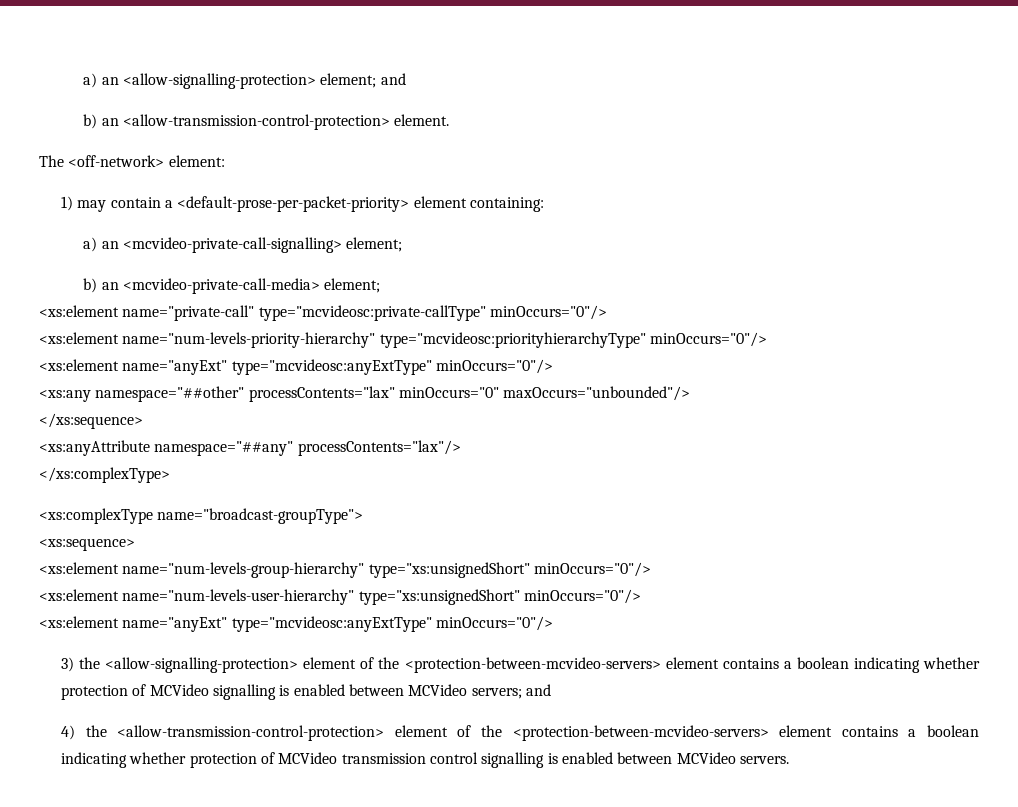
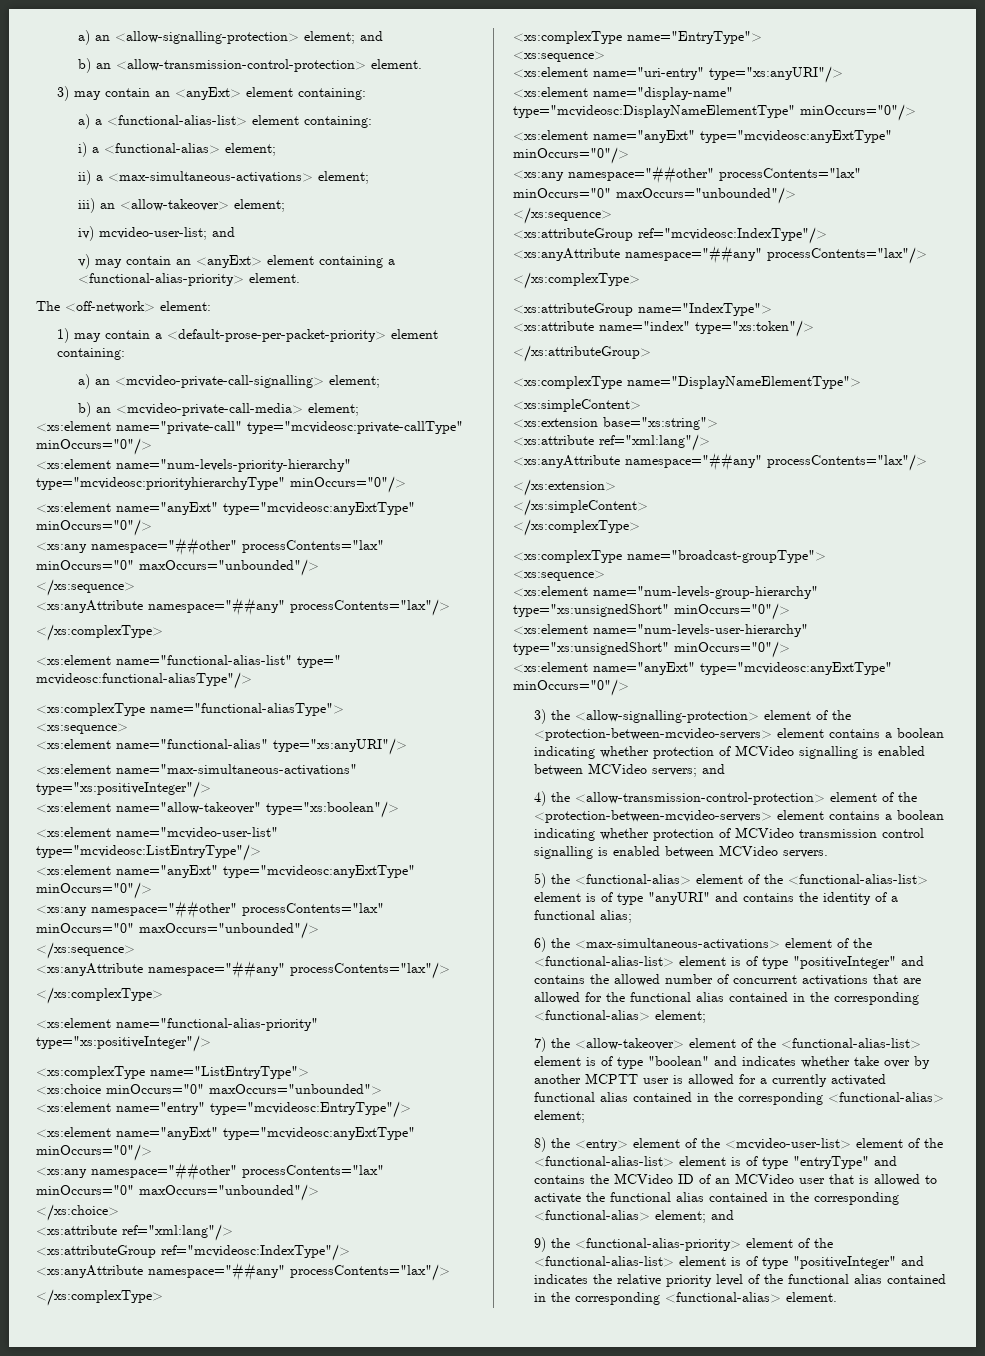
(450, 120) none -> [56,86,366,101] [77,114,372,129] [77,142,276,157] [77,170,369,185] [77,198,285,213] [77,226,235,241] [77,254,395,269] [77,273,300,286] // 3) may contain an <anyExt> element containing: // a) a <functional-alias-list> element containing: // i) a <functional-alias> element; // ii) a <max-simultaneous-activations> element; // iii) an <allow-takeover> element; // iv) mcvideo-user-list; and // v) may contain an <anyExt> element containing a <functional-alias-priority> element.
(170, 475) none -> [36,655,341,668] [36,672,252,689] [36,703,344,716] [36,723,128,734] [36,738,407,755] [36,764,357,776] [36,781,211,798] [36,801,399,818] [36,827,278,839] [36,844,261,861] [36,865,415,878] [36,882,152,899] [36,901,384,919] [36,922,319,939] [36,942,135,959] [36,961,450,979] [36,987,163,1004] [36,1018,318,1031] [36,1035,211,1052] [36,1066,309,1079] [36,1084,382,1095] [36,1101,411,1118] [36,1127,415,1140] [36,1144,152,1161] [36,1163,384,1181] [36,1184,319,1201] [36,1204,119,1221] [36,1224,233,1241] [36,1244,350,1261] [36,1263,450,1281] [36,1289,163,1306] [513,31,762,44] [513,51,605,62] [513,66,843,83] [513,87,733,100] [513,104,916,121] [513,130,892,143] [513,147,629,164] [513,166,861,184] [513,187,796,204] [513,207,612,224] [513,227,827,244] [513,246,927,264] [513,272,640,289] [513,303,772,316] [513,320,814,337] [513,345,651,362] [513,376,861,389] [513,399,641,412] [513,417,718,430] [513,434,710,451] [513,453,927,471] [513,479,616,496] [513,499,648,516] [513,519,640,536] // <xs:element name="functional-alias-list" type=" mcvideosc:functional-aliasType"/> // <xs:complexType name="functional-aliasType"> // <xs:sequence> // <xs:element name="functional-alias" type="xs:anyURI"/> // <xs:element name="max-simultaneous-activations" type="xs:positiveInteger"/> // <xs:element name="allow-takeover" type="xs:boolean"/> // <xs:element name="mcvideo-user-list" type="mcvideosc:ListEntryType"/> // <xs:element name="anyExt" type="mcvideosc:anyExtType" minOccurs="0"/> // <xs:any namespace="##other" processContents="lax" minOccurs="0" maxOccurs="unbounded"/> // </xs:sequence> // <xs:anyAttribute namespace="##any" processContents="lax"/> // </xs:complexType> // <xs:element name="functional-alias-priority" type="xs:positiveInteger"/> // <xs:complexType name="ListEntryType"> // <xs:choice minOccurs="0" maxOccurs="unbounded"> // <xs:element name="entry" type="mcvideosc:EntryType"/> // <xs:element name="anyExt" type="mcvideosc:anyExtType" minOccurs="0"/> // <xs:any namespace="##other" processContents="lax" minOccurs="0" maxOccurs="unbounded"/> // </xs:choice> // <xs:attribute ref="xml:lang"/> // <xs:attributeGroup ref="mcvideosc:IndexType"/> // <xs:anyAttribute namespace="##any" processContents="lax"/> // </xs:complexType> // <xs:complexType name="EntryType"> // <xs:sequence> // <xs:element name="uri-entry" type="xs:anyURI"/> // <xs:element name="display-name" type="mcvideosc:DisplayNameElementType" minOccurs="0"/> // <xs:element name="anyExt" type="mcvideosc:anyExtType" minOccurs="0"/> // <xs:any namespace="##other" processContents="lax" minOccurs="0" maxOccurs="unbounded"/> // </xs:sequence> // <xs:attributeGroup ref="mcvideosc:IndexType"/> // <xs:anyAttribute namespace="##any" processContents="lax"/> // </xs:complexType> // <xs:attributeGroup name="IndexType"> // <xs:attribute name="index" type="xs:token"/> // </xs:attributeGroup> // <xs:complexType name="DisplayNameElementType"> // <xs:simpleContent> // <xs:extension base="xs:string"> // <xs:attribute ref="xml:lang"/> // <xs:anyAttribute namespace="##any" processContents="lax"/> // </xs:extension> // </xs:simpleContent> // </xs:complexType>
(789, 760) none -> [533,873,928,888] [533,892,898,905] [533,910,632,923] [533,937,872,952] [533,956,924,969] [533,974,921,986] [533,992,919,1005] [533,1010,706,1023] [533,1037,921,1052] [533,1056,930,1069] [533,1073,886,1087] [533,1092,944,1105] [533,1110,585,1123] [533,1137,943,1152] [533,1156,897,1169] [533,1173,937,1186] [533,1192,899,1205] [533,1210,734,1223] [533,1237,833,1252] [533,1256,924,1269] [533,1274,946,1287] [533,1292,837,1305] // 5) the <functional-alias> element of the <functional-alias-list> element is of type "anyURI" and contains the identity of a functional alias; // 6) the <max-simultaneous-activations> element of the <functional-alias-list> element is of type "positiveInteger" and contains the allowed number of concurrent activations that are allowed for the functional alias contained in the corresponding <functional-alias> element; // 7) the <allow-takeover> element of the <functional-alias-list> element is of type "boolean" and indicates whether take over by another MCPTT user is allowed for a currently activated functional alias contained in the corresponding <functional-alias> element; // 8) the <entry> element of the <mcvideo-user-list> element of the <functional-alias-list> element is of type "entryType" and contains the MCVideo ID of an MCVideo user that is allowed to activate the functional alias contained in the corresponding <functional-alias> element; and // 9) the <functional-alias-priority> element of the <functional-alias-list> element is of type "positiveInteger" and indicates the relative priority level of the functional alias contained in the corresponding <functional-alias> element.

